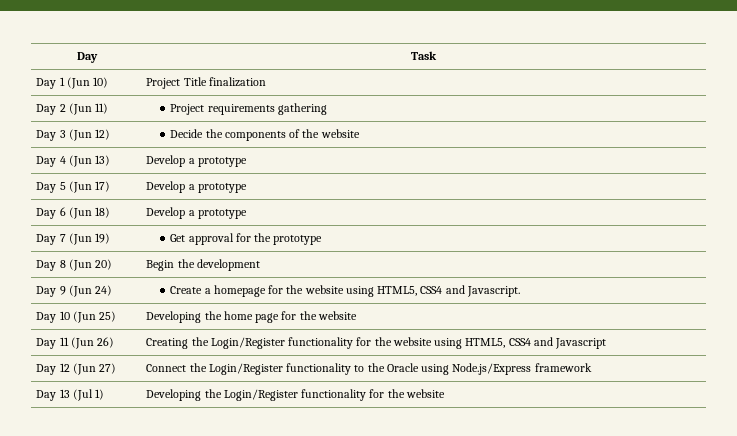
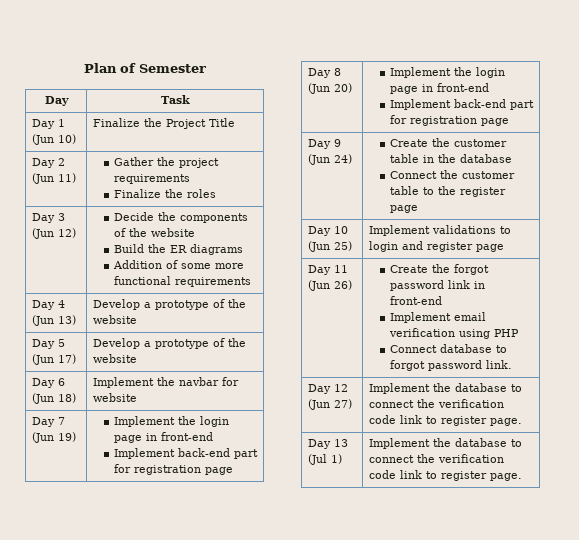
(76, 57) none -> [83,63,206,73] Plan of Semester //
(109, 82) none -> [92,118,162,127] Finalize the
[208,77,266,87] finalization -> (235, 122) none
[170,103,327,115] Project requirements gathering -> [113,157,219,168] [113,174,190,184] [113,189,216,198] Gather the project requirements // Finalize the roles
(360, 133) none -> [113,244,243,255] [112,260,244,269] [113,276,251,287] // Build the ER diagrams // Addition of some more functional requirements
(247, 162) none -> [212,299,246,308] [92,315,137,324] of the website
(247, 188) none -> [212,338,246,347] [92,354,137,363] of the website
[146,207,247,219] Develop a prototype -> [92,377,239,388] [92,393,137,402] Implement the navbar for website
[170,233,323,245] [36,259,113,271] [146,259,260,271] Get approval for the prototype // Day 8 (Jun 20) | Begin the development -> [113,416,229,427] [113,432,213,443] [113,448,258,459] [113,464,233,475] [307,68,341,78] [307,83,352,94] [389,67,505,78] [389,83,489,94] [389,99,534,110] [389,115,509,126] Implement the login page in front-end // Implement back-end part for registration page // Day 8 (Jun 20) | Implement the login page in front-end // Implement back-end part for registration page
[204,285,520,297] [36,311,117,323] [146,311,357,323] [36,337,115,349] [146,337,606,349] [36,363,117,375] [146,363,592,375] [36,389,105,401] [146,389,445,401] a homepage for the website using HTML5, CSS4 and Javascript. // Day 10 (Jun 25) | Developing the home page for the website // Day 11 (Jun 26) | Creating the Login/Register functionality for the website using HTML5, CSS4 and Javascript // Day 12 (Jun 27) | Connect the Login/Register functionality to the Oracle using Node.js/Express framework // Day 13 (Jul 1) | Developing the Login/Register functionality for the website -> [431,138,507,147] [389,154,512,163] [389,170,515,179] [389,186,506,197] [389,205,418,213] [307,226,348,236] [307,241,352,252] [368,225,511,236] [368,241,504,252] [307,265,348,275] [307,280,352,291] [389,264,489,275] [389,280,485,291] [389,296,442,305] [389,312,486,323] [388,328,519,339] [389,344,507,353] [389,360,512,371] [307,384,348,394] [307,399,352,410] [368,383,522,394] [368,399,504,408] [368,415,522,426] [307,439,348,449] [307,454,342,465] [368,438,522,449] [368,454,504,463] [368,470,522,481] the customer table in the database // Connect the customer table to the register page // Day 10 (Jun 25) | Implement validations to login and register page // Day 11 (Jun 26) | Create the forgot password link in front-end // Implement email verification using PHP // Connect database to forgot password link. // Day 12 (Jun 27) | Implement the database to connect the verification code link to register page. // Day 13 (Jul 1) | Implement the database to connect the verification code link to register page.

